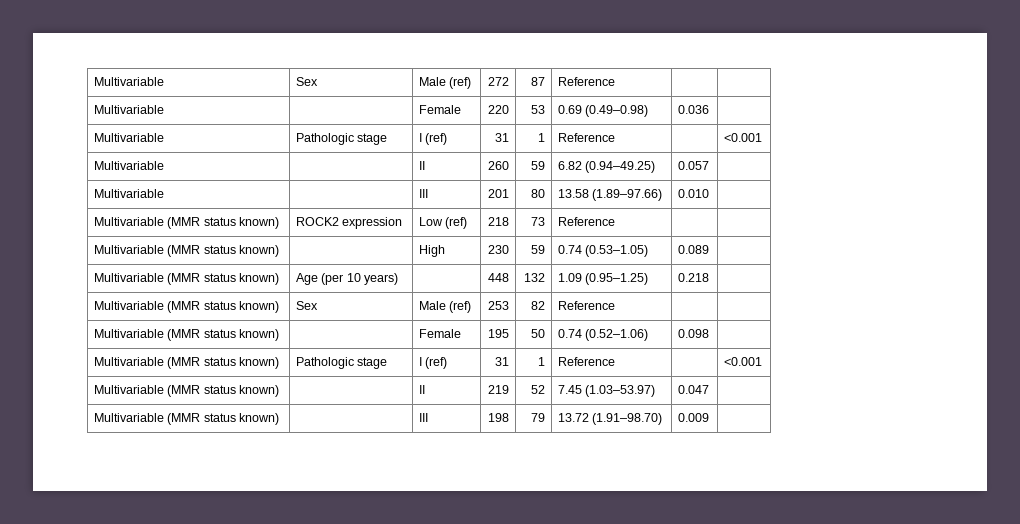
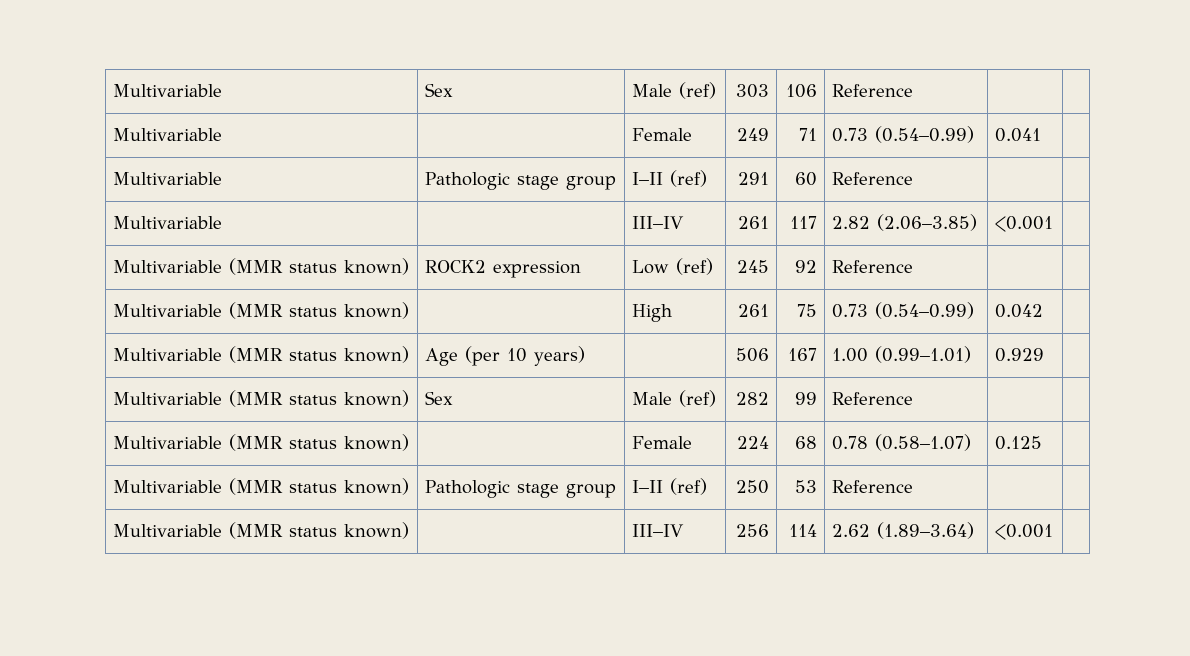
[488,77,510,86] [531,77,546,86] 272 | 87 -> [735,84,769,98] [785,84,817,98] 303 | 106
[488,105,510,114] [531,105,546,114] [557,105,649,117] [677,105,709,114] 220 | 53 | 0.69 (0.49–0.98) | 0.036 -> [736,128,769,141] [798,128,817,141] [832,126,975,143] [995,128,1042,142] 249 | 71 | 0.73 (0.54–0.99) | 0.041
[418,133,448,145] [495,133,510,142] [538,133,546,142] [557,133,615,142] [723,133,762,142] [93,161,164,170] [418,161,425,170] [488,161,510,170] [531,161,546,170] [557,161,656,173] [677,161,709,170] [93,189,164,198] [418,189,428,198] [488,189,510,198] [531,189,546,198] [557,189,663,201] [677,189,709,198] | I (ref) | 31 | 1 | Reference | | <0.001 // Multivariable | | II | 260 | 59 | 6.82 (0.94–49.25) | 0.057 | // Multivariable | | III | 201 | 80 | 13.58 (1.89–97.66) | 0.010 -> [566,176,617,190] [632,170,708,187] [737,172,769,185] [794,172,817,186] [832,172,914,185] [113,216,223,229] [632,216,685,229] [737,216,769,229] [789,216,817,229] [832,214,978,231] [995,216,1054,232] group | I–II (ref) | 291 | 60 | Reference | | // Multivariable | | III–IV | 261 | 117 | 2.82 (2.06–3.85) | <0.001
[488,217,510,226] [531,217,546,226] 218 | 73 -> [736,260,769,273] [794,260,817,273] 245 | 92
[488,245,510,254] [531,245,546,254] [557,245,649,257] [677,245,709,254] 230 | 59 | 0.74 (0.53–1.05) | 0.089 -> [737,304,769,317] [796,304,817,317] [832,302,975,319] [995,304,1044,318] 261 | 75 | 0.73 (0.54–0.99) | 0.042
[488,273,510,282] [524,273,546,282] [557,273,649,285] [677,273,709,282] 448 | 132 | 1.09 (0.95–1.25) | 0.218 -> [735,348,769,362] [787,348,817,361] [832,346,972,363] [995,348,1045,362] 506 | 167 | 1.00 (0.99–1.01) | 0.929
[488,301,510,310] [531,301,546,310] 253 | 82 -> [735,392,769,405] [794,392,817,405] 282 | 99
[488,329,510,338] [531,329,546,338] [557,329,649,341] [677,329,709,338] 195 | 50 | 0.74 (0.52–1.06) | 0.098 -> [736,436,769,449] [794,436,817,449] [832,434,972,451] [995,436,1043,450] 224 | 68 | 0.78 (0.58–1.07) | 0.125
[418,357,448,369] [495,357,510,366] [538,357,546,366] [557,357,615,366] [723,357,762,366] [93,385,280,397] [418,385,425,394] [488,385,510,394] [531,385,546,394] [557,385,656,397] [677,385,709,394] [93,413,280,425] [418,413,428,422] [488,413,510,422] [531,413,546,422] [557,413,663,425] [677,413,709,422] | I (ref) | 31 | 1 | Reference | | <0.001 // Multivariable (MMR status known) | | II | 219 | 52 | 7.45 (1.03–53.97) | 0.047 | // Multivariable (MMR status known) | | III | 198 | 79 | 13.72 (1.91–98.70) | 0.009 -> [566,484,617,498] [632,478,708,495] [735,480,769,494] [794,480,817,493] [832,480,914,493] [113,522,410,539] [632,524,685,537] [735,524,769,537] [788,524,817,537] [832,522,975,539] [995,524,1054,540] group | I–II (ref) | 250 | 53 | Reference | | // Multivariable (MMR status known) | | III–IV | 256 | 114 | 2.62 (1.89–3.64) | <0.001

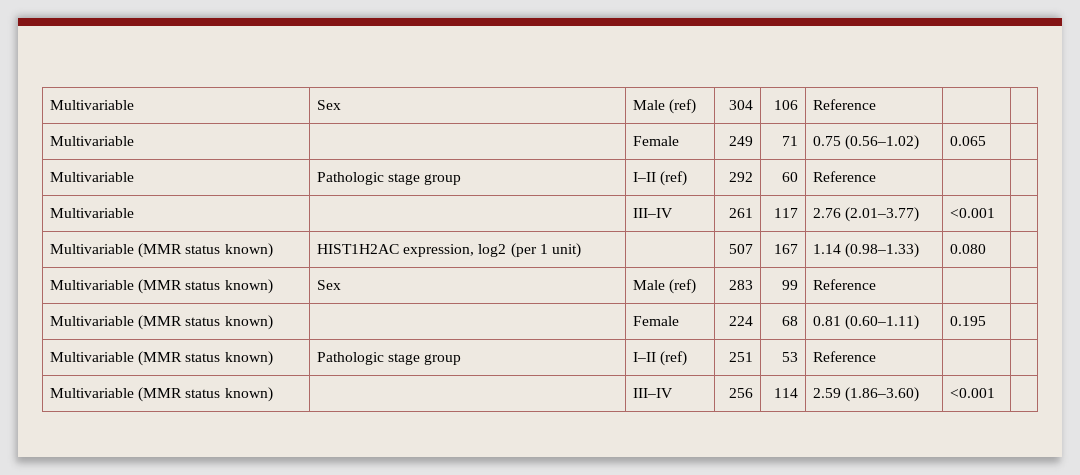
[735,84,769,98] 303 -> [728,100,753,110] 304
[832,126,975,143] [995,128,1042,142] 0.73 (0.54–0.99) | 0.041 -> [813,135,920,150] [950,136,987,146] 0.75 (0.56–1.02) | 0.065
[737,172,769,185] 291 -> [728,172,753,182] 292
[832,214,978,231] 2.82 (2.06–3.85) -> [813,207,920,222] 2.76 (2.01–3.77)
[425,260,582,278] [632,258,714,275] [736,260,769,273] [794,260,817,273] [832,260,914,273] [113,302,410,319] [632,304,673,322] [737,304,769,317] [796,304,817,317] [832,302,975,319] [995,304,1044,318] [113,346,410,363] [425,346,586,366] [735,348,769,362] [787,348,817,361] [832,346,972,363] [995,348,1045,362] ROCK2 expression | Low (ref) | 245 | 92 | Reference | | // Multivariable (MMR status known) | | High | 261 | 75 | 0.73 (0.54–0.99) | 0.042 | // Multivariable (MMR status known) | Age (per 10 years) | | 506 | 167 | 1.00 (0.99–1.01) | 0.929 -> [317,243,582,258] [728,244,753,254] [773,244,798,254] [813,243,920,258] [950,244,987,254] HIST1H2AC expression, log2 (per 1 unit) | | 507 | 167 | 1.14 (0.98–1.33) | 0.080
[735,392,769,405] 282 -> [728,280,753,290] 283
[832,434,972,451] [995,436,1043,450] 0.78 (0.58–1.07) | 0.125 -> [813,315,920,330] [950,316,987,326] 0.81 (0.60–1.11) | 0.195
[735,480,769,494] 250 -> [728,352,753,362] 251
[832,522,975,539] 2.62 (1.89–3.64) -> [813,387,920,402] 2.59 (1.86–3.60)

